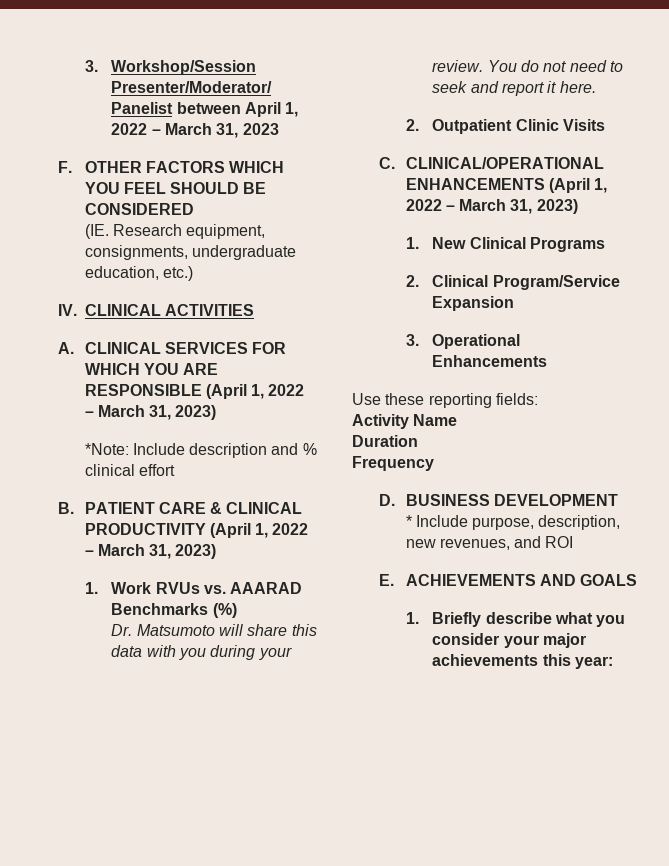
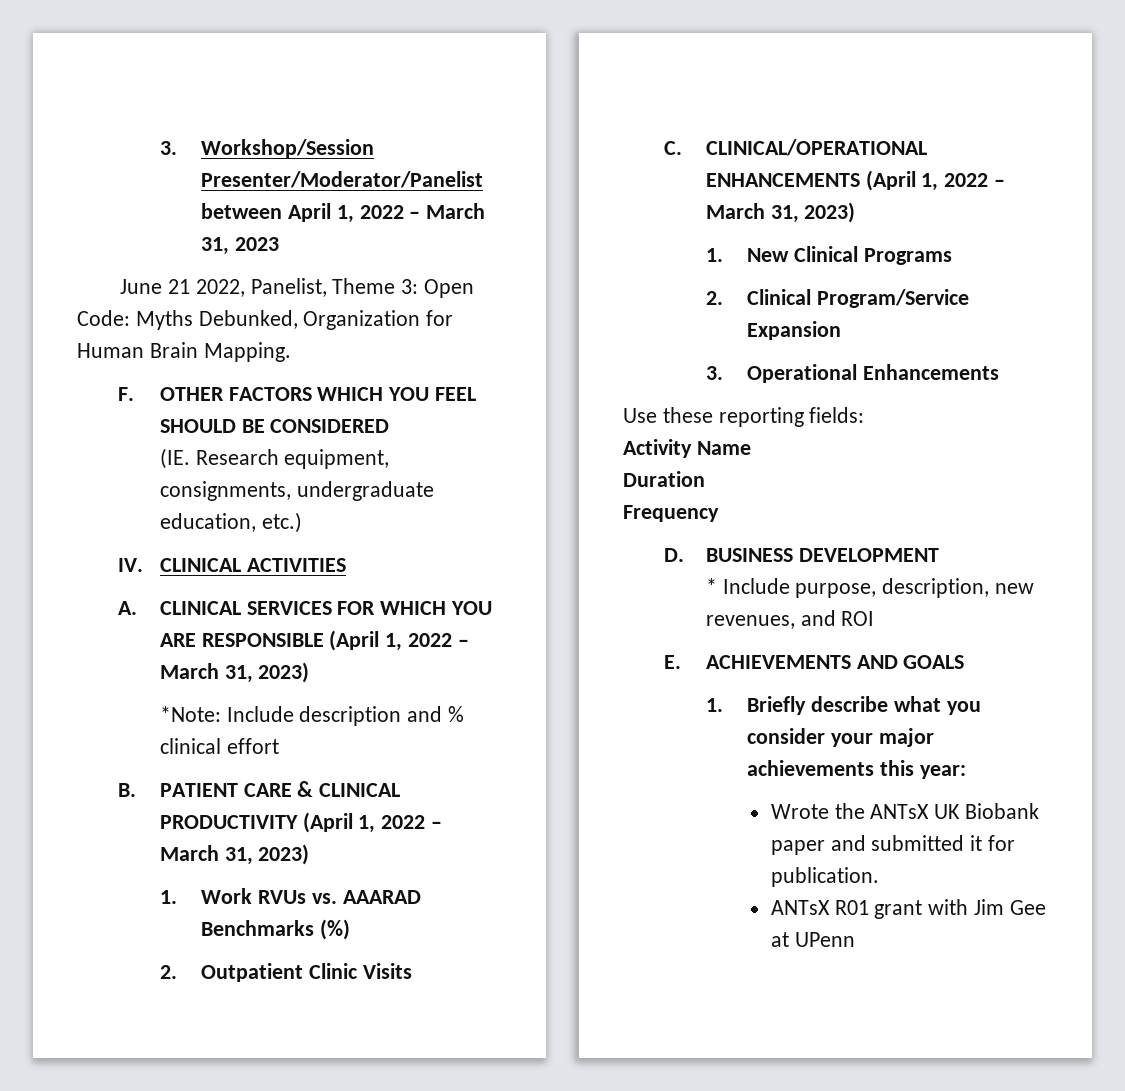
(279, 129) none -> [120,278,474,298] [77,310,454,330] [77,342,291,362] // June 21 2022, Panelist, Theme 3: Open Code: Myths Debunked, Organization for Human Brain Mapping.
[111,624,317,636] [111,645,292,660] [432,60,623,72] [432,81,596,96] // Dr. Matsumoto will share this data with you during your review. You do not need to seek and report it here. -> (350, 929) none
(613, 662) none -> [770,803,1040,819] [770,835,1016,855] [770,867,879,887] [770,899,1046,919] [770,932,855,947] // Wrote the ANTsX UK Biobank paper and submitted it for publication. // ANTsX R01 grant with Jim Gee at UPenn

